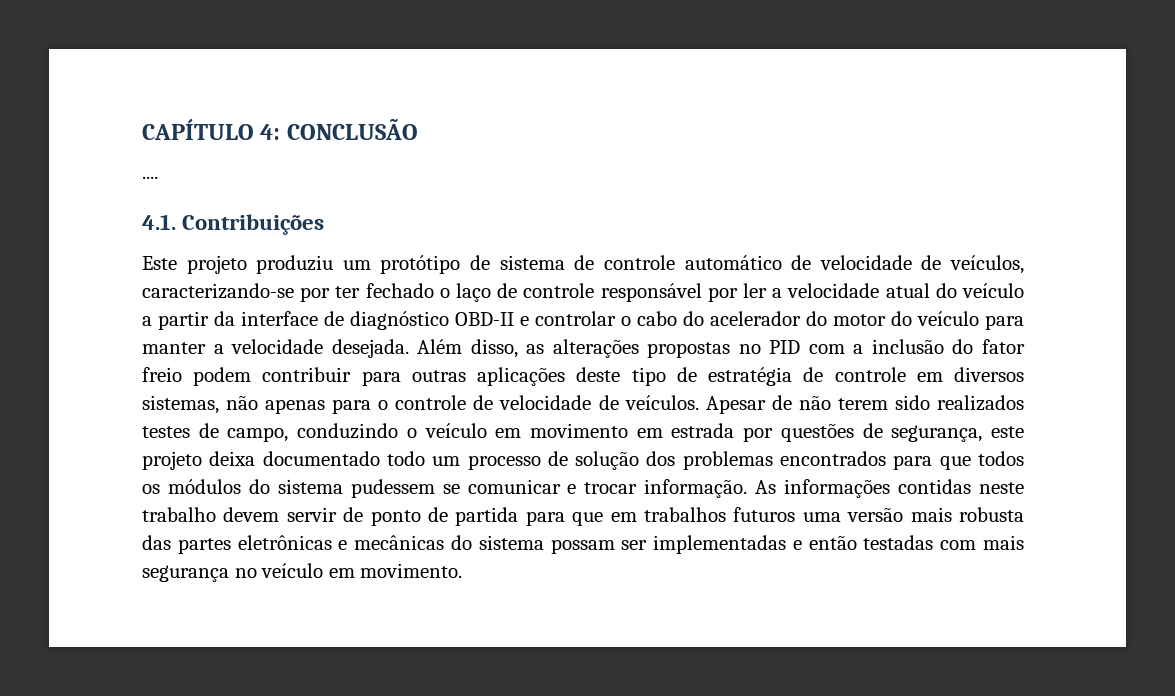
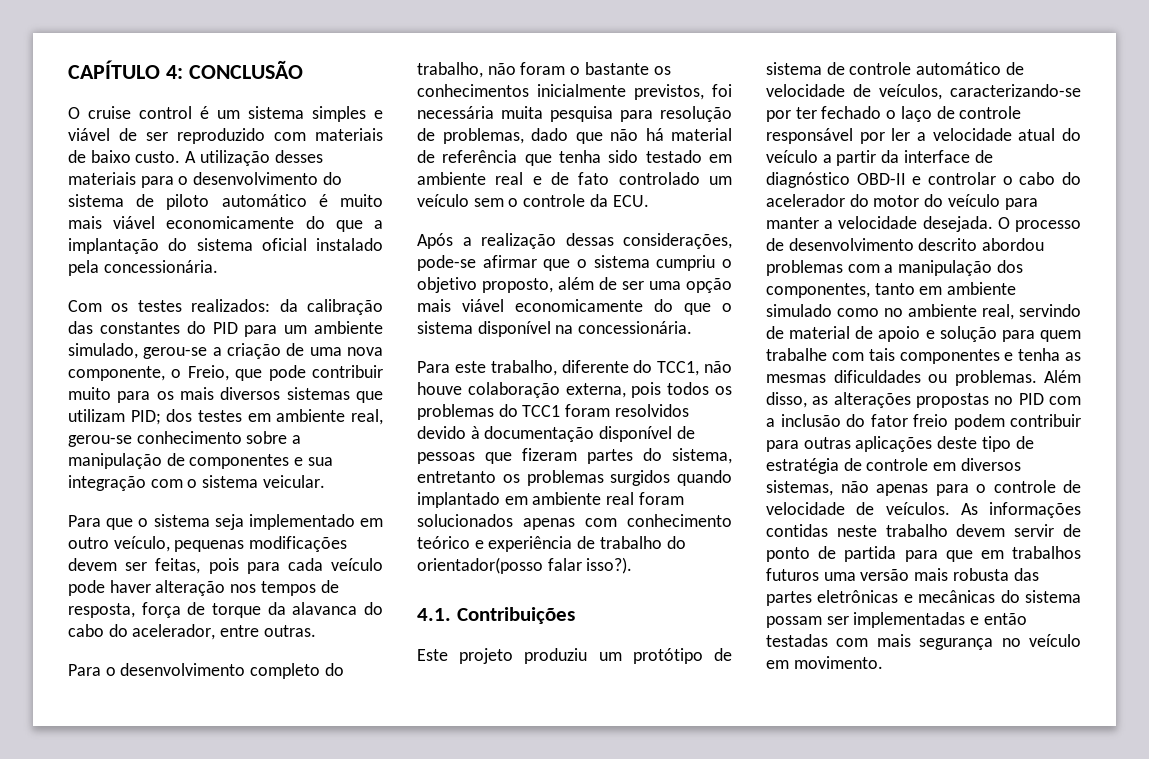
[142,176,158,179] .... -> [68,106,383,122] [68,128,383,144] [68,150,323,166] [68,172,342,188] [68,194,383,210] [68,216,383,232] [68,238,383,254] [68,260,218,276] [68,299,383,315] [68,321,383,337] [68,343,383,359] [68,365,383,381] [68,387,383,403] [68,409,383,425] [68,431,302,447] [68,453,333,469] [68,475,325,491] [68,514,383,530] [68,536,348,552] [68,558,383,574] [68,580,339,596] [68,602,383,618] [68,624,316,640] [68,663,344,679] [417,62,671,78] [417,84,732,100] [417,106,732,122] [417,128,732,144] [417,150,732,166] [417,172,732,185] [417,194,649,207] [417,233,732,249] [417,255,732,271] [417,277,732,293] [417,299,732,315] [417,321,693,337] [417,360,732,376] [417,382,732,398] [417,404,689,420] [417,426,695,442] [417,448,732,464] [417,470,732,486] [417,492,684,508] [417,514,732,530] [417,536,686,552] [417,557,633,574] O cruise control é um sistema simples e viável de ser reproduzido com materiais de baixo custo. A utilização desses materiais para o desenvolvimento do sistema de piloto automático é muito mais viável economicamente do que a implantação do sistema oficial instalado pela concessionária. // Com os testes realizados: da calibração das constantes do PID para um ambiente simulado, gerou-se a criação de uma nova componente, o Freio, que pode contribuir muito para os mais diversos sistemas que utilizam PID; dos testes em ambiente real, gerou-se conhecimento sobre a manipulação de componentes e sua integração com o sistema veicular. // Para que o sistema seja implementado em outro veículo, pequenas modificações devem ser feitas, pois para cada veículo pode haver alteração nos tempos de resposta, força de torque da alavanca do cabo do acelerador, entre outras. // Para o desenvolvimento completo do trabalho, não foram o bastante os conhecimentos inicialmente previstos, foi necessária muita pesquisa para resolução de problemas, dado que não há material de referência que tenha sido testado em ambiente real e de fato controlado um veículo sem o controle da ECU. // Após a realização dessas considerações, pode-se afirmar que o sistema cumpriu o objetivo proposto, além de ser uma opção mais viável economicamente do que o sistema disponível na concessionária. // Para este trabalho, diferente do TCC1, não houve colaboração externa, pois todos os problemas do TCC1 foram resolvidos devido à documentação disponível de pessoas que fizeram partes do sistema, entretanto os problemas surgidos quando implantado em ambiente real foram solucionados apenas com conhecimento teórico e experiência de trabalho do orientador(posso falar isso?).
(409, 348) none -> [997,217,1081,232] [766,238,1045,251] [766,260,1023,276] [766,282,1017,298] [766,304,1081,320] [766,326,1081,342] [766,348,1081,364] [766,370,1037,386] O processo de desenvolvimento descrito abordou problemas com a manipulação dos componentes, tanto em ambiente simulado como no ambiente real, servindo de material de apoio e solução para quem trabalhe com tais componentes e tenha as mesmas dificuldades ou problemas.
[705,395,1025,414] [142,423,1024,442] [142,451,1024,470] [142,479,748,498] Apesar de não terem sido realizados testes de campo, conduzindo o veículo em movimento em estrada por questões de segurança, este projeto deixa documentado todo um processo de solução dos problemas encontrados para que todos os módulos do sistema pudessem se comunicar e trocar informação. -> (950, 508) none

